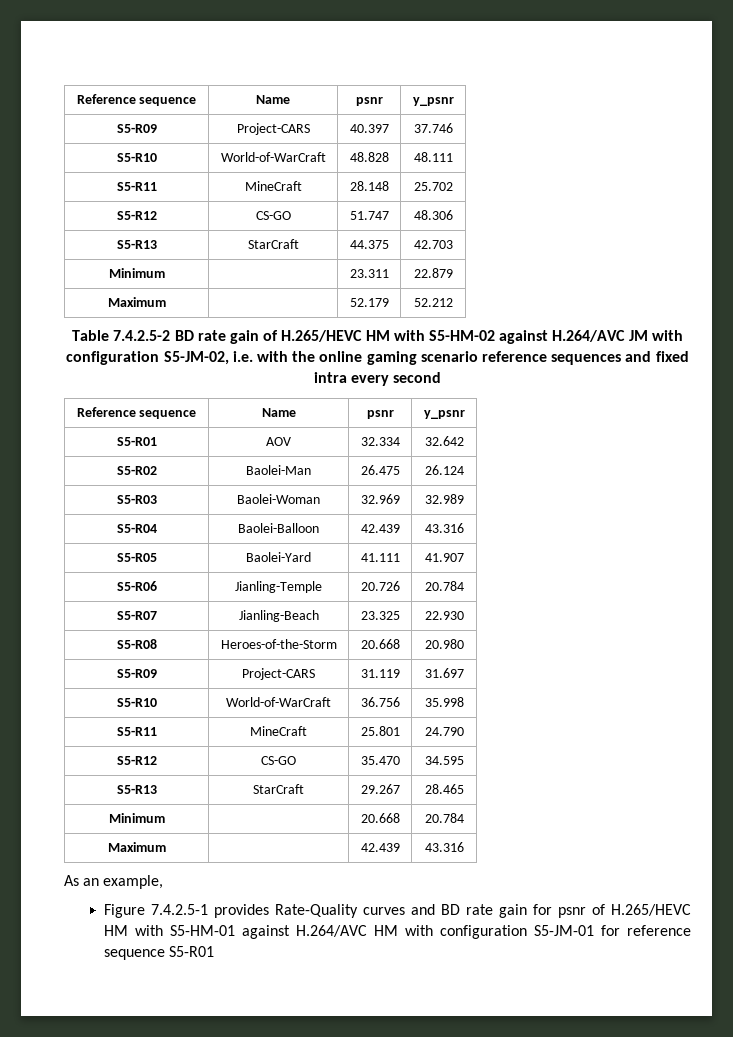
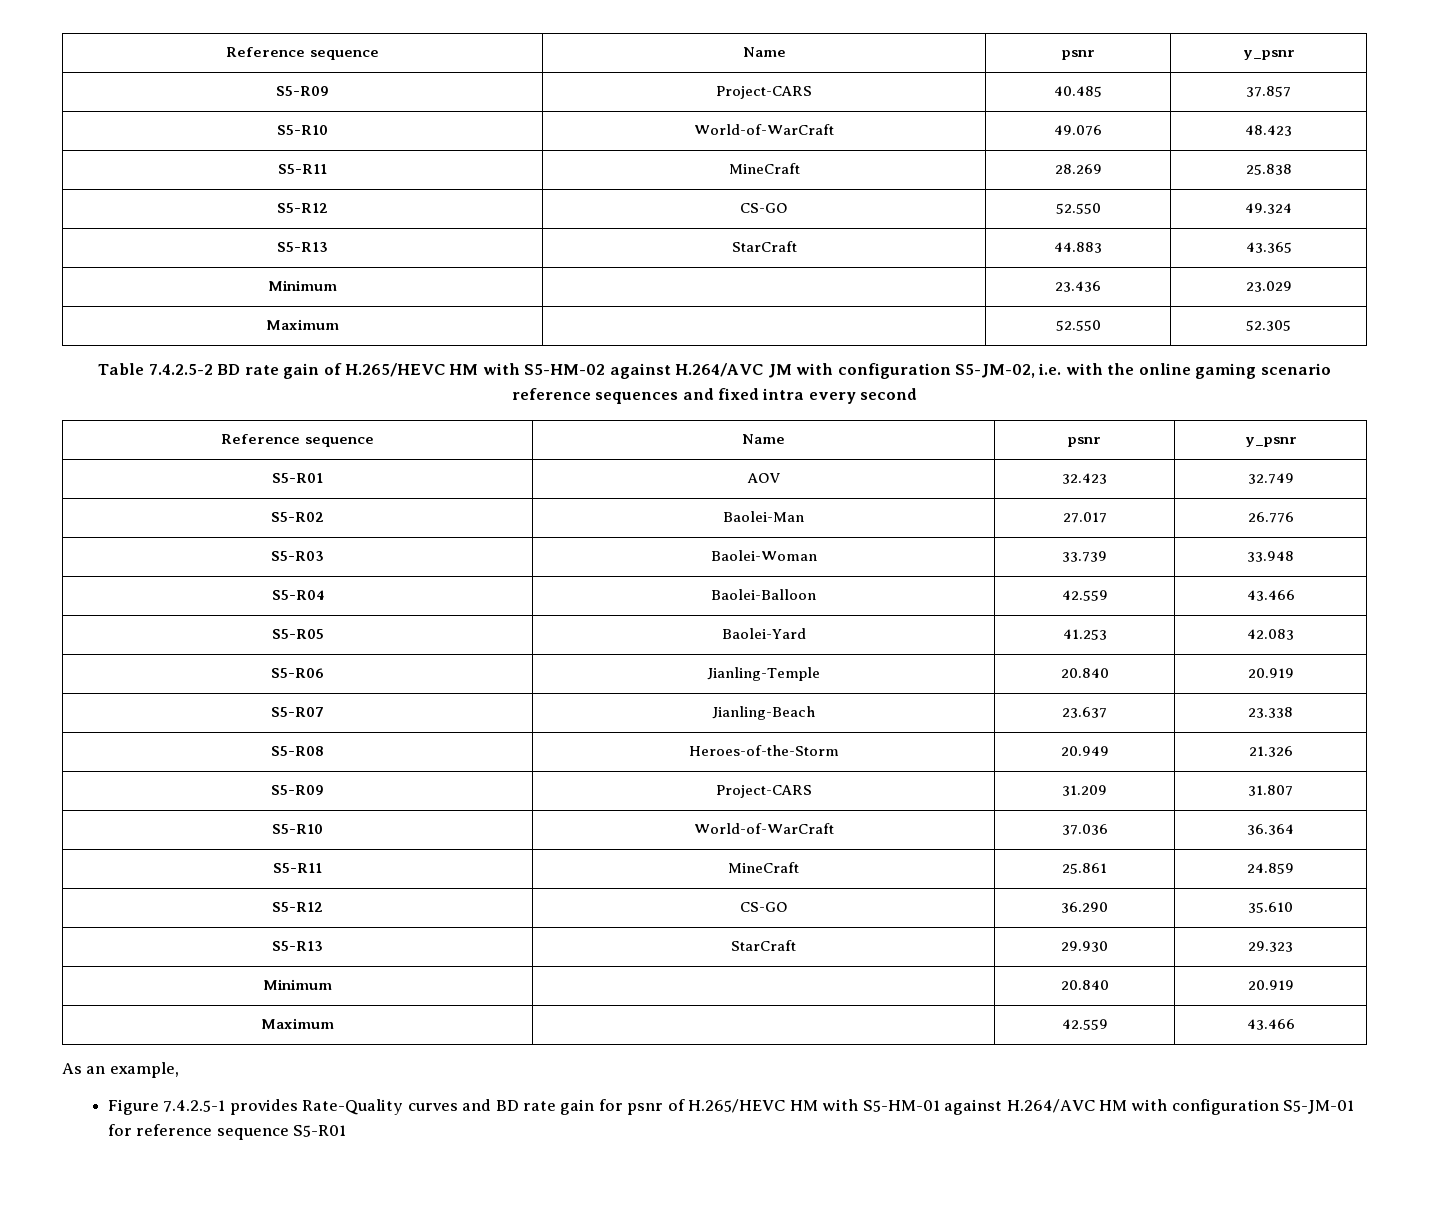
[349,124,389,133] [413,123,453,133] [116,153,157,162] [220,152,326,162] [349,152,389,162] [413,152,453,162] [116,182,157,191] [244,181,302,191] [349,181,389,191] [413,182,453,191] [116,211,157,220] [255,211,291,220] [349,211,389,220] [413,210,453,220] [116,240,157,249] [247,239,299,249] [349,240,389,249] [413,240,453,249] [108,268,165,278] [349,269,389,278] [413,268,453,278] [107,297,166,307] [349,298,389,307] [413,298,453,307] 40.397 | 37.746 // S5-R10 | World-of-WarCraft | 48.828 | 48.111 // S5-R11 | MineCraft | 28.148 | 25.702 // S5-R12 | CS-GO | 51.747 | 48.306 // S5-R13 | StarCraft | 44.375 | 42.703 // Minimum | | 23.311 | 22.879 // Maximum | | 52.179 | 52.212 -> [1054,86,1102,97] [1246,86,1291,97] [277,125,328,135] [694,124,835,135] [1054,125,1102,136] [1245,125,1292,136] [278,164,327,174] [728,163,800,174] [1054,164,1102,174] [1245,164,1292,175] [277,203,328,213] [740,203,789,213] [1055,203,1101,214] [1245,203,1292,214] [277,242,328,252] [731,241,797,252] [1054,242,1102,253] [1245,242,1292,253] [268,280,337,291] [1055,281,1101,292] [1245,281,1292,292] [266,319,339,330] [1055,320,1101,331] [1246,320,1291,331] 40.485 | 37.857 // S5-R10 | World-of-WarCraft | 49.076 | 48.423 // S5-R11 | MineCraft | 28.269 | 25.838 // S5-R12 | CS-GO | 52.550 | 49.324 // S5-R13 | StarCraft | 44.883 | 43.365 // Minimum | | 23.436 | 23.029 // Maximum | | 52.550 | 52.305
[360,437,400,446] [424,436,464,446] 32.334 | 32.642 -> [1062,473,1107,484] [1247,473,1294,484] 32.423 | 32.749
[360,465,400,475] [424,465,464,475] 26.475 | 26.124 -> [1062,512,1107,523] [1247,512,1294,523] 27.017 | 26.776
[360,494,400,504] [424,494,464,504] 32.969 | 32.989 -> [1062,551,1107,562] [1247,551,1294,562] 33.739 | 33.948
[360,524,400,533] [424,523,464,533] 42.439 | 43.316 -> [1061,590,1108,601] [1246,590,1295,601] 42.559 | 43.466
[360,553,400,562] [424,553,464,562] 41.111 | 41.907 -> [1062,629,1107,640] [1247,629,1294,640] 41.253 | 42.083
[360,581,400,591] [424,581,464,591] 20.726 | 20.784 -> [1060,668,1109,678] [1247,668,1294,678] 20.840 | 20.919
[360,611,400,620] [424,611,464,620] 23.325 | 22.930 -> [1062,707,1107,718] [1248,707,1293,718] 23.637 | 23.338
[360,639,400,649] [424,639,464,649] [116,669,157,678] [242,668,315,680] [360,669,400,678] [424,668,464,678] [116,698,157,707] [226,697,331,707] [360,697,400,707] [424,697,464,707] [116,727,157,736] [250,726,307,736] [360,726,400,736] [424,727,464,736] [116,756,157,765] [261,756,296,765] [360,756,400,765] [424,756,464,765] [116,785,157,794] [253,784,304,794] [360,784,400,794] [424,784,464,794] [108,813,165,823] [360,813,400,823] [424,813,464,823] [107,842,166,852] [360,843,400,852] [424,842,464,852] 20.668 | 20.980 // S5-R09 | Project-CARS | 31.119 | 31.697 // S5-R10 | World-of-WarCraft | 36.756 | 35.998 // S5-R11 | MineCraft | 25.801 | 24.790 // S5-R12 | CS-GO | 35.470 | 34.595 // S5-R13 | StarCraft | 29.267 | 28.465 // Minimum | | 20.668 | 20.784 // Maximum | | 42.439 | 43.316 -> [1060,746,1109,756] [1248,746,1293,757] [271,785,324,795] [715,785,812,798] [1062,785,1107,796] [1248,785,1293,796] [272,824,323,834] [693,823,834,834] [1061,824,1108,835] [1247,824,1294,835] [273,863,322,873] [728,862,800,873] [1062,863,1107,874] [1247,863,1294,874] [272,902,323,912] [739,902,788,912] [1061,902,1108,913] [1248,902,1293,913] [272,941,323,951] [731,940,797,951] [1061,941,1108,952] [1248,941,1293,952] [263,979,332,990] [1060,980,1109,990] [1247,980,1294,990] [261,1018,334,1029] [1061,1019,1108,1030] [1246,1019,1295,1030] 20.949 | 21.326 // S5-R09 | Project-CARS | 31.209 | 31.807 // S5-R10 | World-of-WarCraft | 37.036 | 36.364 // S5-R11 | MineCraft | 25.861 | 24.859 // S5-R12 | CS-GO | 36.290 | 35.610 // S5-R13 | StarCraft | 29.930 | 29.323 // Minimum | | 20.840 | 20.919 // Maximum | | 42.559 | 43.466

